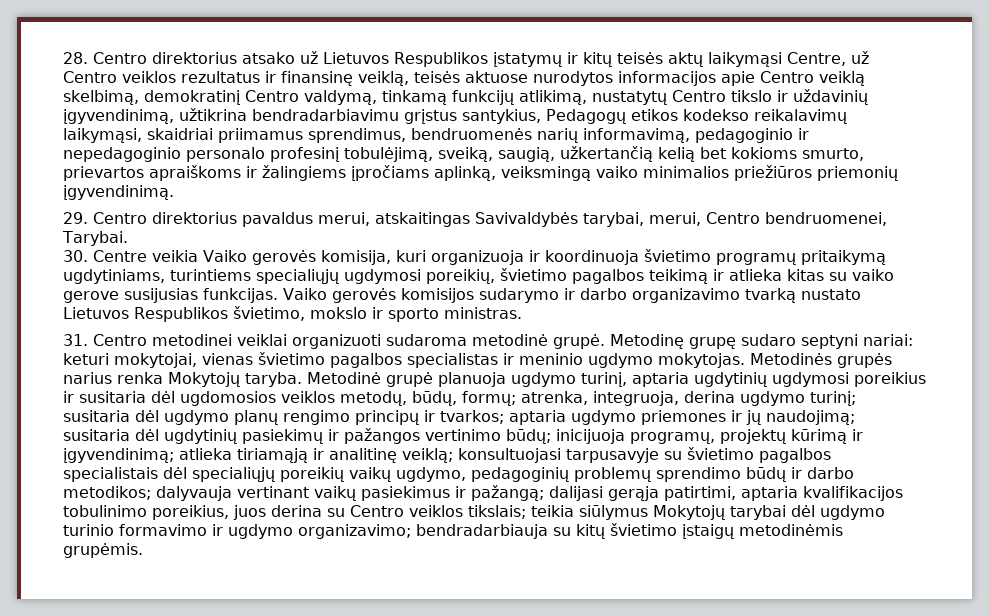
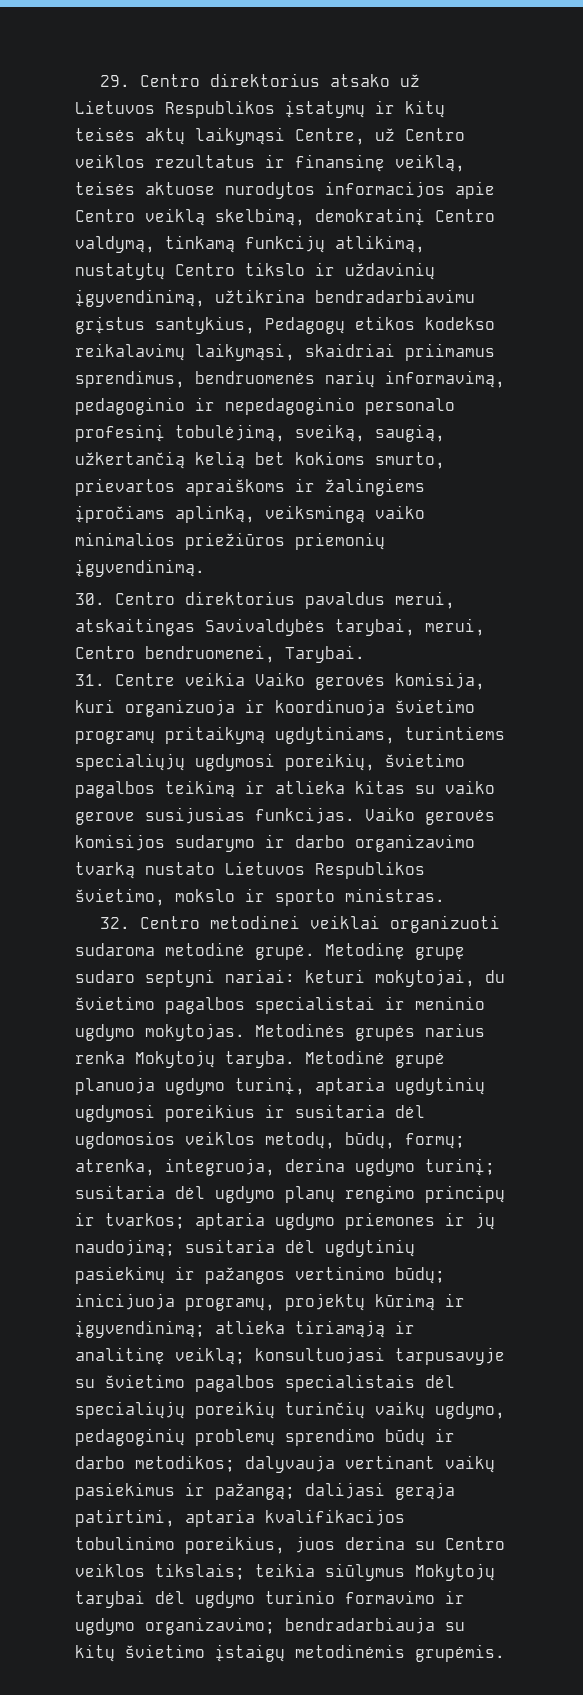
[63,52,88,64] 28. -> [99,75,130,87] 29.
[63,212,88,224] 29. -> [75,593,105,605] 30.
[63,250,88,262] 30. -> [75,674,105,686] 31.
[63,334,88,346] 31. -> [99,917,130,929] 32.
[202,352,498,368] vienas švietimo pagalbos specialistas -> [485,970,505,983] [75,996,375,1014] du švietimo pagalbos specialistai
(344, 474) none -> [285,1401,365,1419] turinčių

